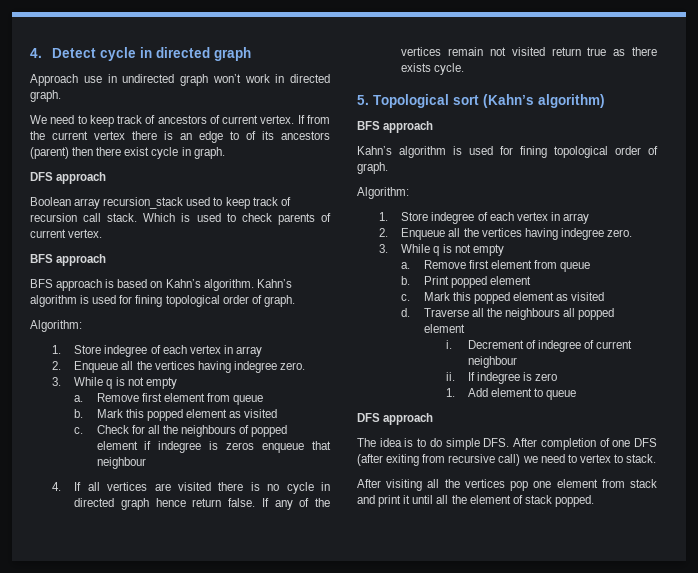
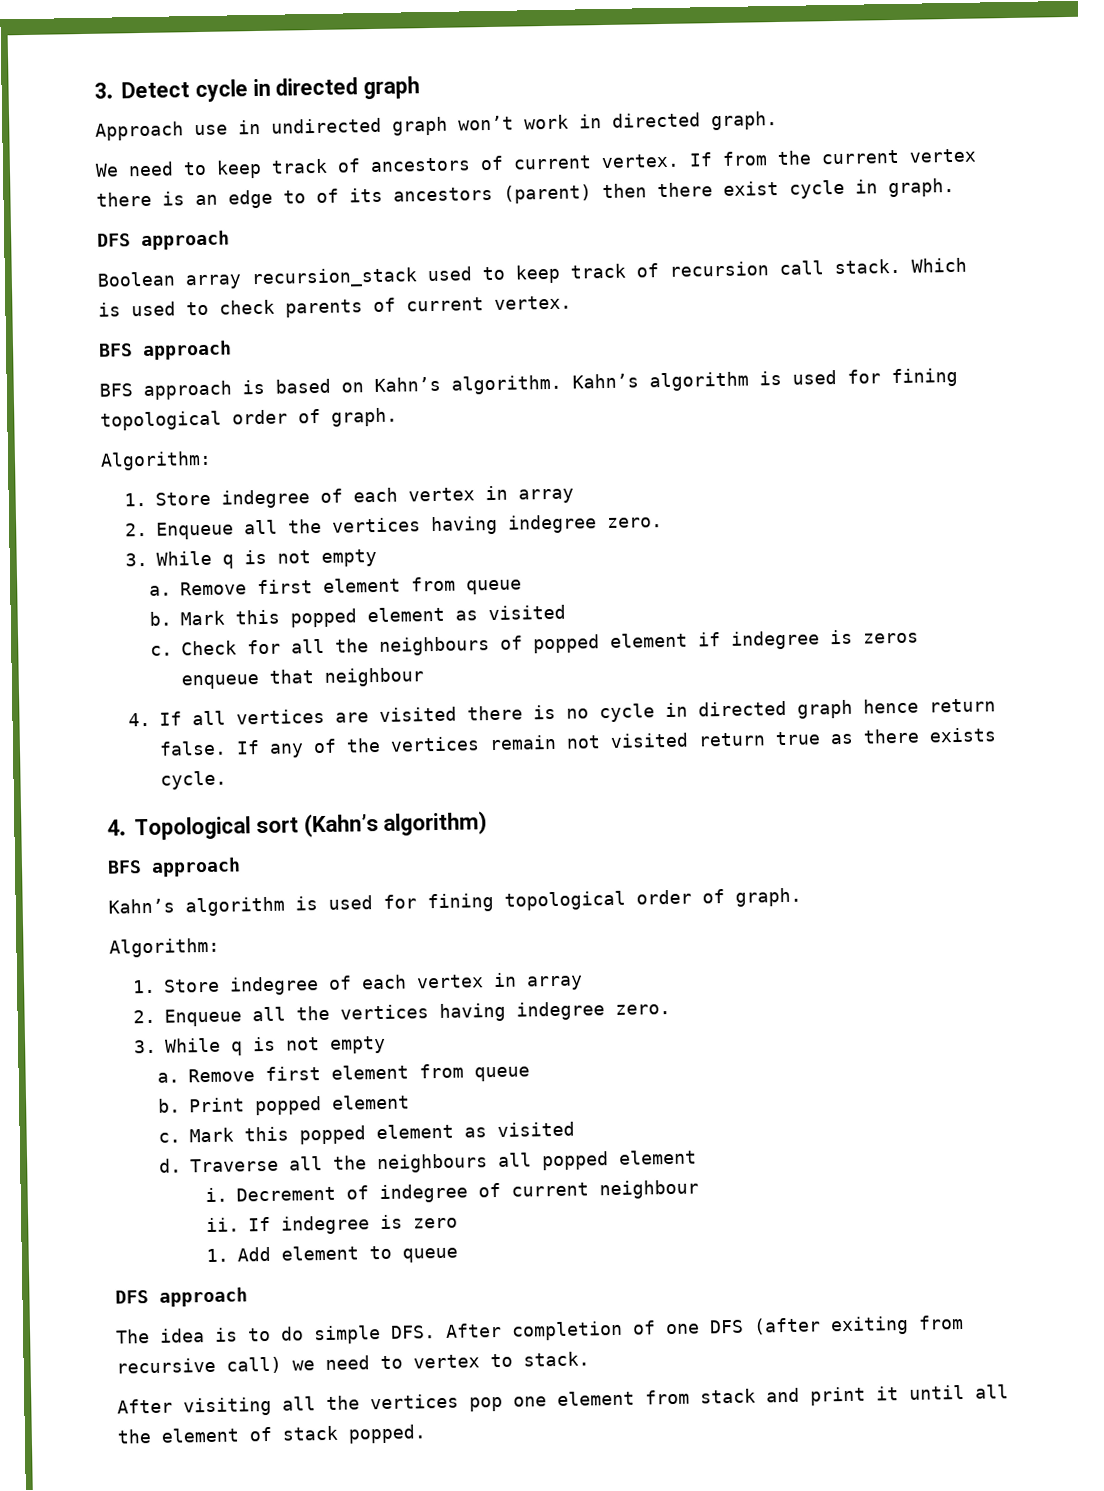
[30,48,42,58] 4. -> [94,82,113,99] 3.
[357,95,369,105] 5. -> [107,819,126,836] 4.

